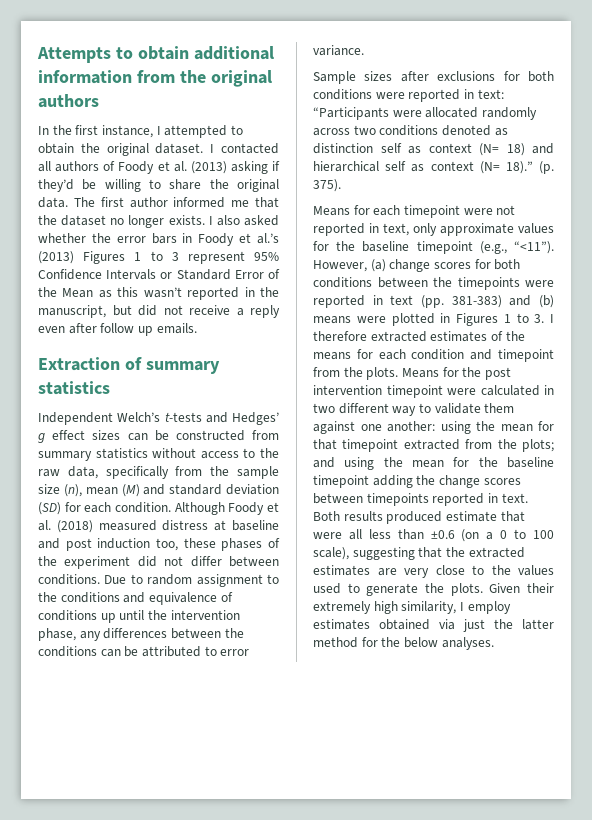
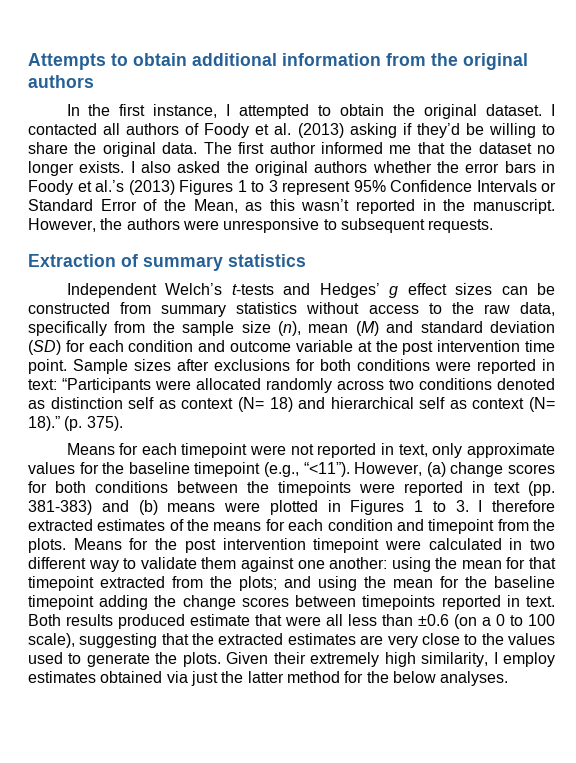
(279, 220) none -> [226,161,368,176] the original authors
[62,288,94,298] Mean -> [193,199,238,213] Mean,
[38,305,280,318] [38,323,197,336] manuscript, but did not receive a reply even after follow up emails. -> [472,199,555,214] [28,218,494,233] manuscript. However, the authors were unresponsive to subsequent requests.
[115,502,279,515] [38,520,279,533] [38,538,280,551] [38,556,279,569] [38,574,279,587] [38,592,233,605] [38,610,240,623] [38,628,244,641] [38,646,250,657] [313,45,364,56] condition. Although Foody et al. (2018) measured distress at baseline and post induction too, these phases of the experiment did not differ between conditions. Due to random assignment to the conditions and equivalence of conditions up until the intervention phase, any differences between the conditions can be attributed to error variance. // -> [128,340,555,355] [28,359,67,374] condition and outcome variable at the post intervention time point.

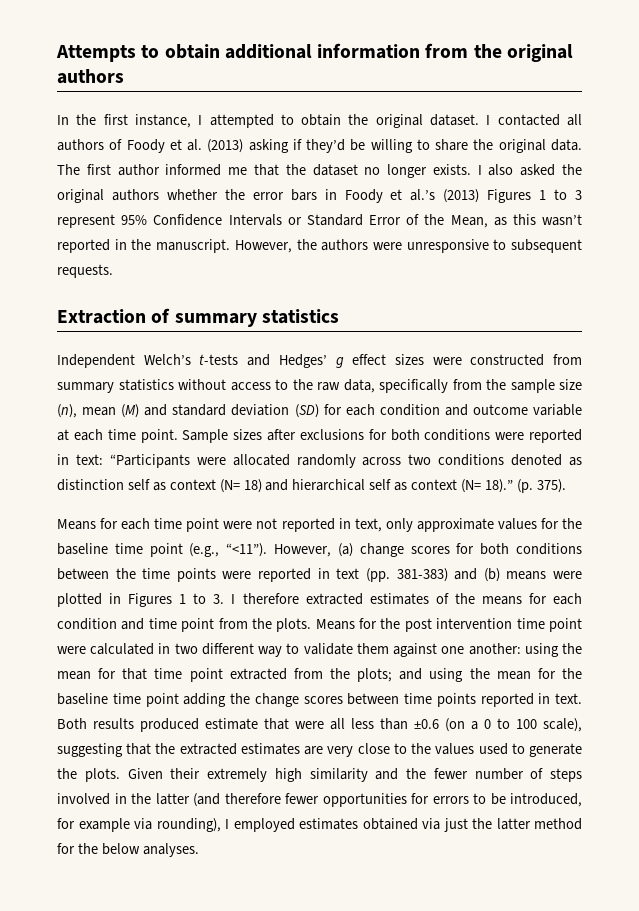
[501,283,555,295] can be -> [432,357,462,365] were
[375,340,521,355] the post intervention -> [73,429,103,441] each
[181,443,248,458] timepoint -> [154,518,220,532] time point
[194,462,261,477] timepoint -> [114,543,183,557] time point
[278,481,351,496] timepoints -> [142,568,216,582] time points
[428,519,495,534] timepoint -> [148,618,215,632] time point
[313,538,380,553] timepoint -> [516,618,582,632] time point
[28,576,94,591] timepoint -> [154,668,223,682] time point
[28,595,94,610] timepoint -> [112,693,179,707] time point
[362,595,436,610] timepoints -> [404,693,476,707] time points
[421,652,555,667] similarity, I employ -> [309,768,582,782] [57,793,582,807] [57,818,295,832] similarity and the fewer number of steps involved in the latter (and therefore fewer opportunities for errors to be introduced, for example via rounding), I employed

